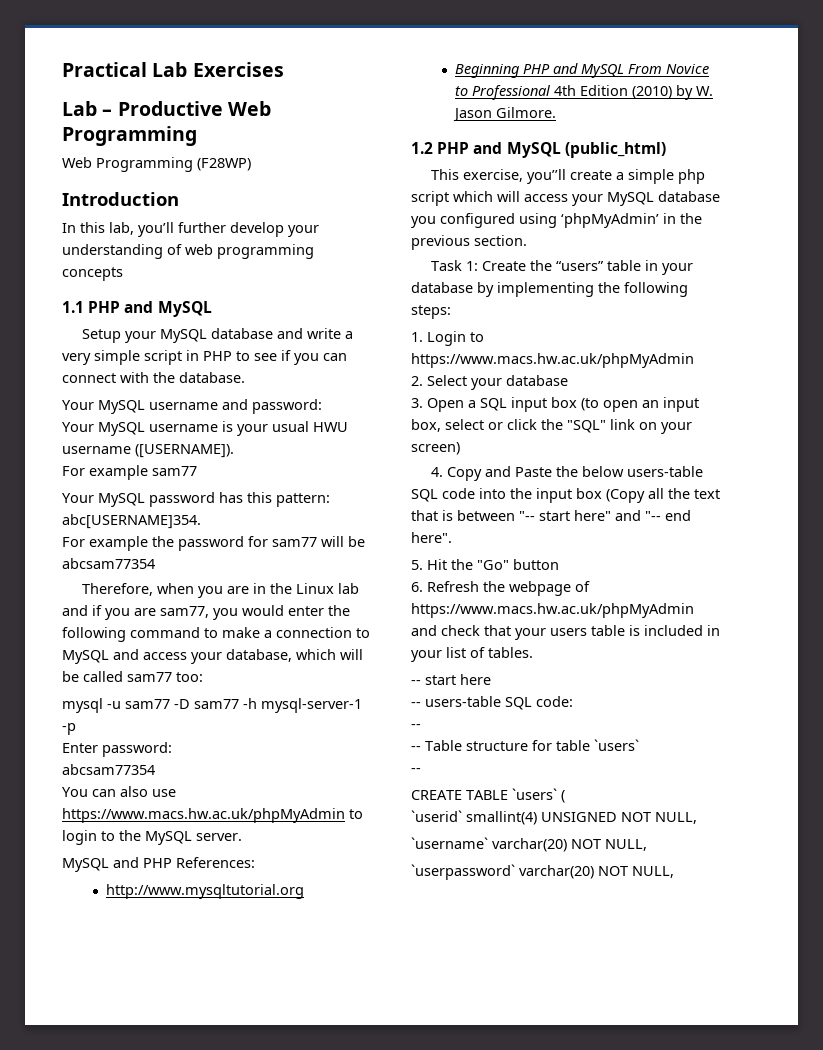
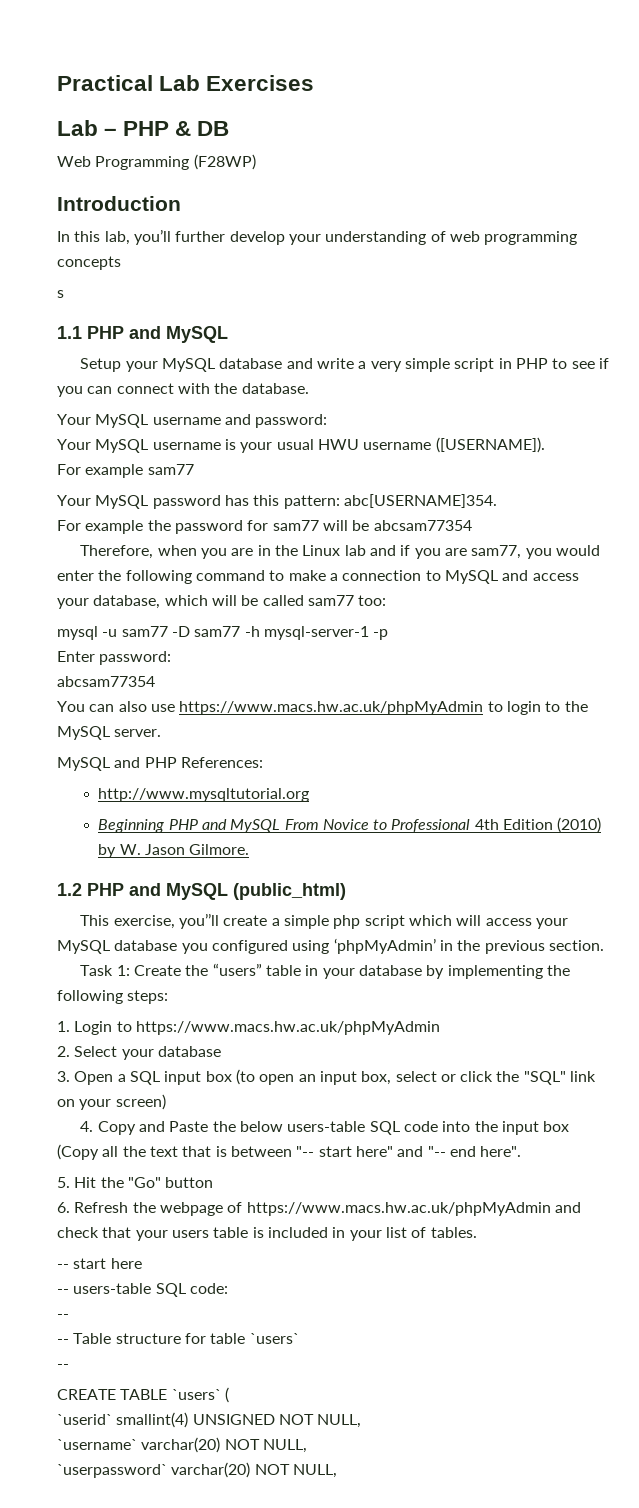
[117,101,271,116] [62,126,197,146] Productive Web Programming -> [123,121,230,136] PHP & DB
(123, 274) none -> [57,290,64,298] // s

